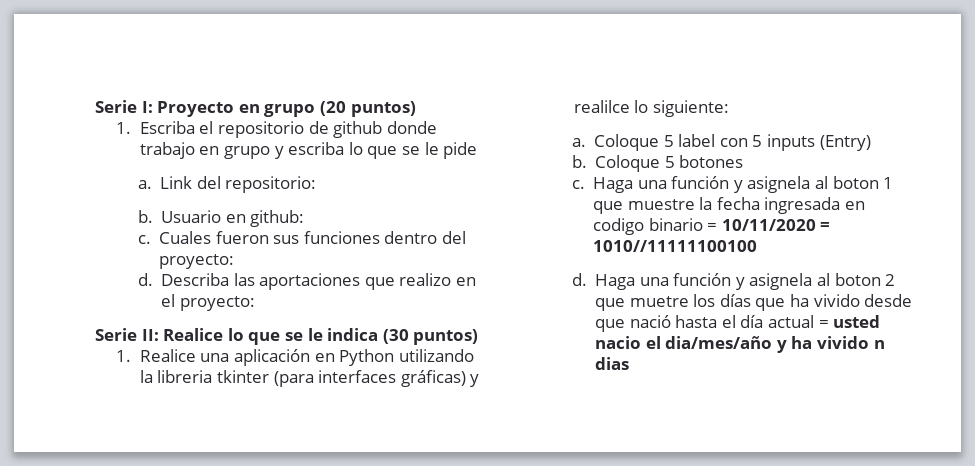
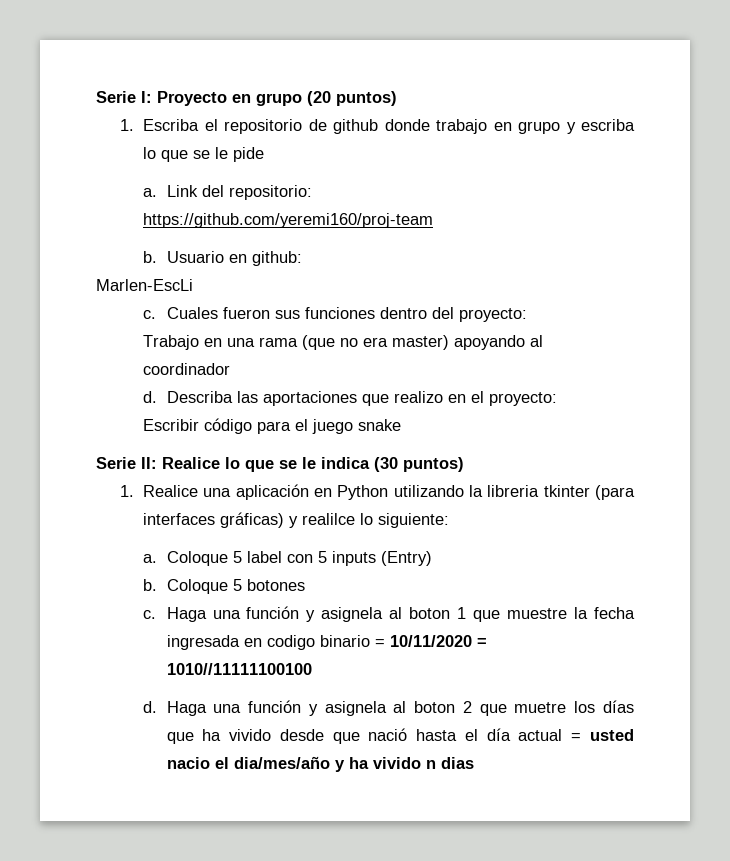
(317, 184) none -> [143,213,434,228] // https://github.com/yeremi160/proj-team
(305, 218) none -> [96,279,193,291] // Marlen-EscLi
(235, 261) none -> [143,335,544,350] [143,363,231,375] // Trabajo en una rama (que no era master) apoyando al coordinador
(255, 303) none -> [143,418,402,434] // Escribir código para el juego snake

